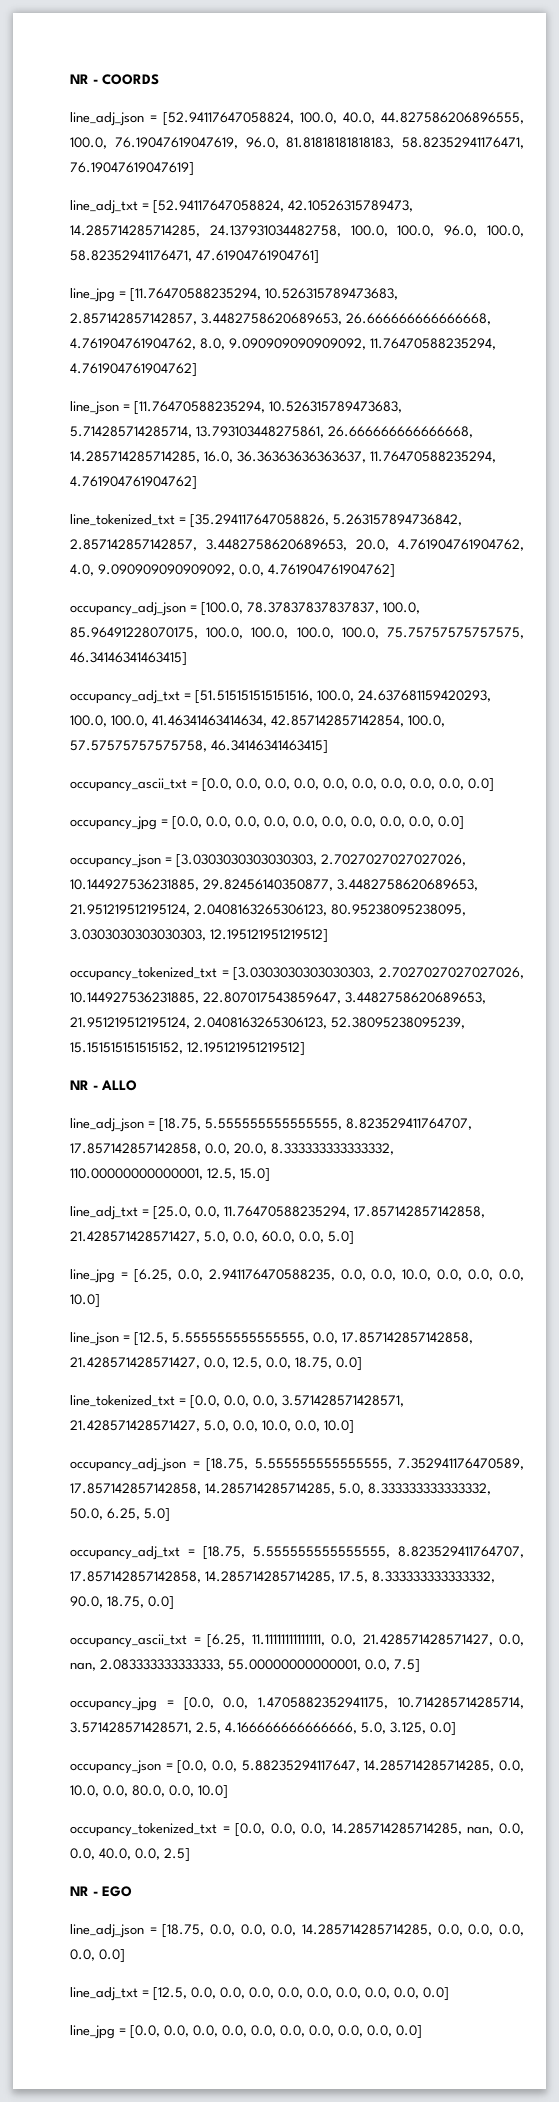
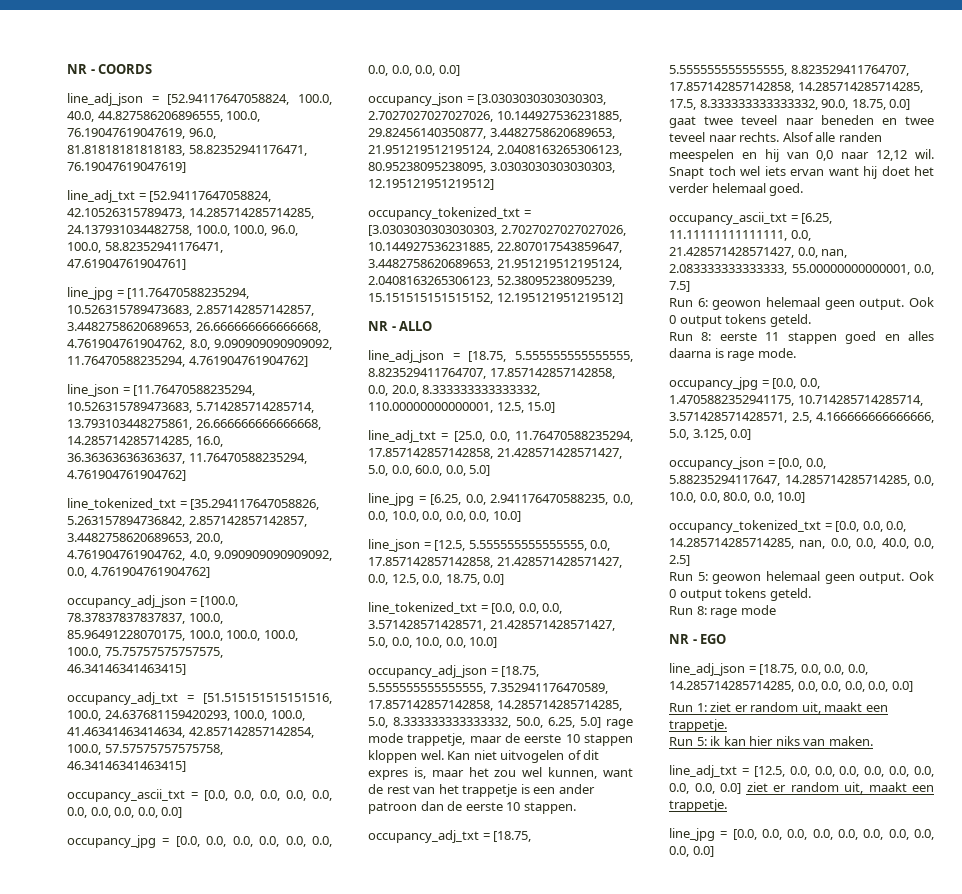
(170, 1515) none -> [606,719,633,729] [368,733,633,746] [368,750,600,763] [368,767,633,780] [368,784,595,797] [368,801,576,814] rage mode trappetje, maar de eerste 10 stappen kloppen wel. Kan niet uitvogelen of dit expres is, maar het zou wel kunnen, want de rest van het trappetje is een ander patroon dan de eerste 10 stappen.
(174, 1603) none -> [669,115,934,128] [669,132,882,142] [669,149,934,162] [669,166,934,179] [669,183,804,196] gaat twee teveel naar beneden en twee teveel naar rechts. Alsof alle randen meespelen en hij van 0,0 naar 12,12 wil. Snapt toch wel iets ervan want hij doet het verder helemaal goed.
(420, 1666) none -> [669,297,934,310] [669,314,811,327] [669,331,934,344] [669,348,796,361] // Run 6: geowon helemaal geen output. Ook 0 output tokens geteld. // Run 8: eerste 11 stappen goed en alles daarna is rage mode.
(190, 1855) none -> [669,571,934,584] [669,588,811,601] [669,605,776,618] // Run 5: geowon helemaal geen output. Ook 0 output tokens geteld. // Run 8: rage mode
(125, 1956) none -> [669,702,888,714] [669,719,727,732] [669,736,873,746] // Run 1: ziet er random uit, maakt een trappetje. // Run 5: ik kan hier niks van maken.
(449, 1994) none -> [746,782,934,794] [669,799,727,812] ziet er random uit, maakt een trappetje.

